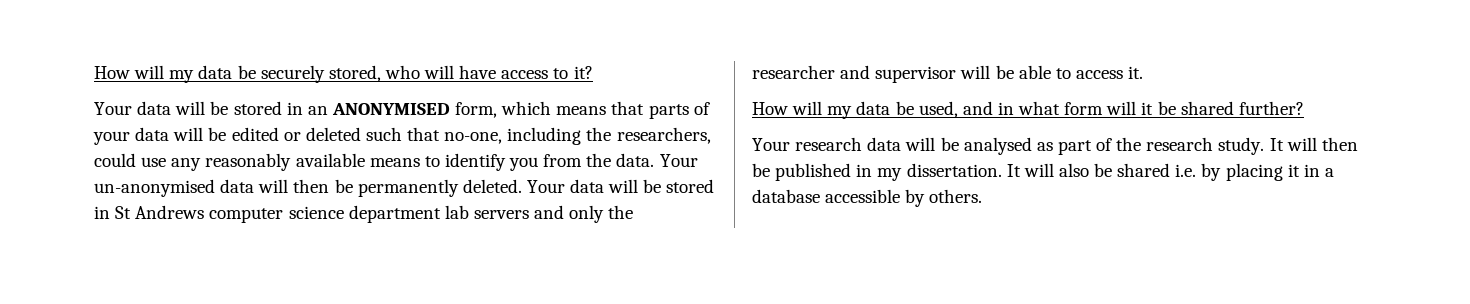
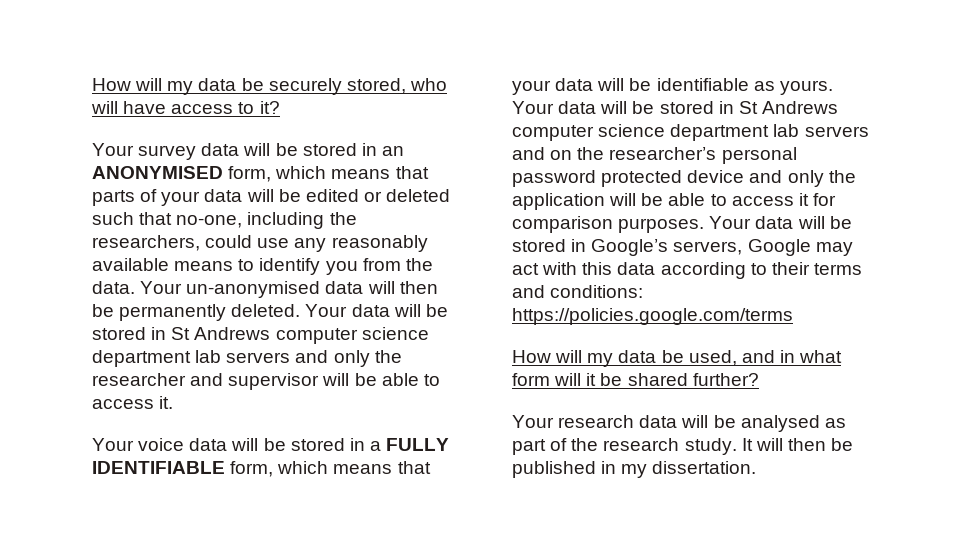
(132, 108) none -> [138,145,197,160] survey
(1144, 72) none -> [92,438,450,451] [92,461,431,477] [512,78,833,95] [512,101,838,114] [512,124,869,141] [512,147,797,164] [512,170,856,187] [512,193,836,210] [512,216,852,233] [512,239,853,256] [512,262,862,279] [512,285,644,298] [512,308,793,325] // Your voice data will be stored in a FULLY IDENTIFIABLE form, which means that your data will be identifiable as yours. Your data will be stored in St Andrews computer science department lab servers and on the researcher’s personal password protected device and only the application will be able to access it for comparison purposes. Your data will be stored in Google’s servers, Google may act with this data according to their terms and conditions: https://policies.google.com/terms
[1006,163,1334,181] [752,189,983,207] It will also be shared i.e. by placing it in a database accessible by others. -> (757, 467) none

